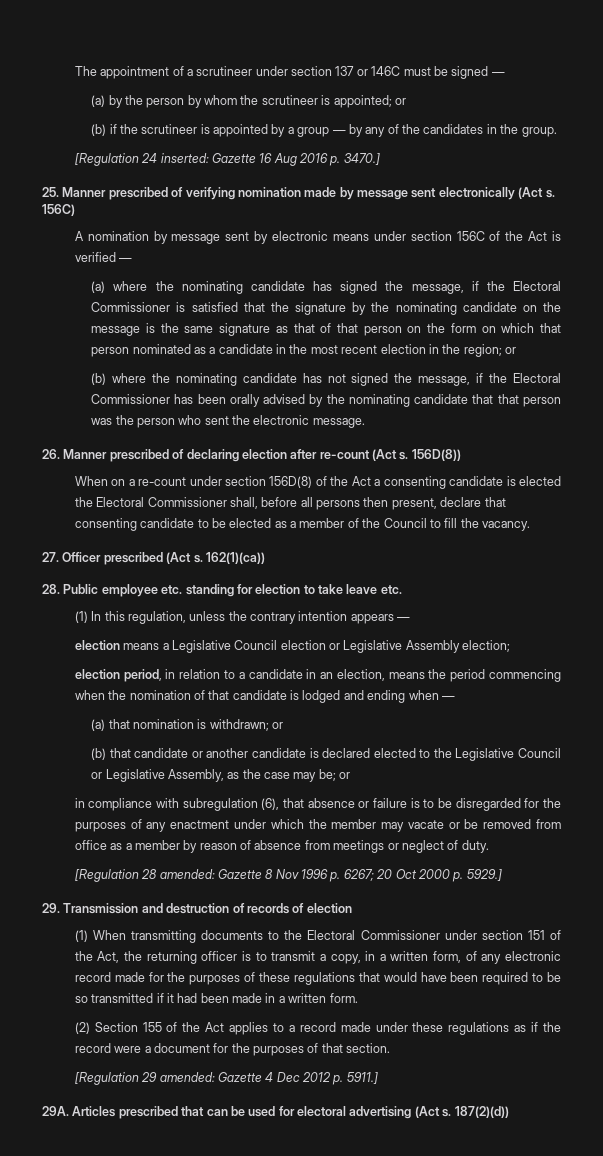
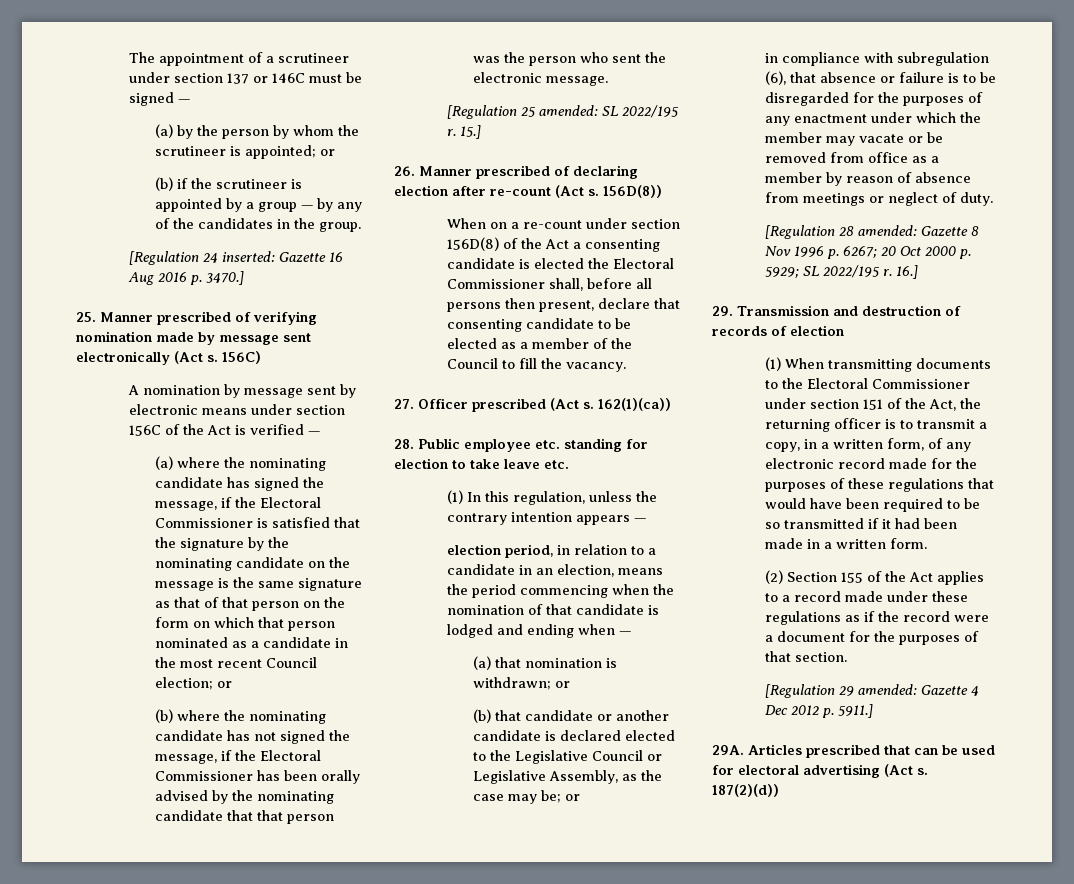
[380,344,502,357] election in the region; -> [265,657,317,668] [154,677,213,690] Council election;
(365, 423) none -> [446,105,679,119] [446,125,481,139] // [Regulation 25 amended: SL 2022/195 r. 15.]
[74,640,511,653] // election means a Legislative Council election or Legislative Assembly election; -> (646, 520) none
[466,869,502,881] 5929.] -> [764,265,918,279] 5929; SL 2022/195 r. 16.]

